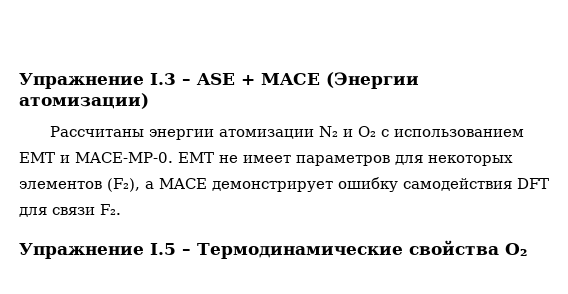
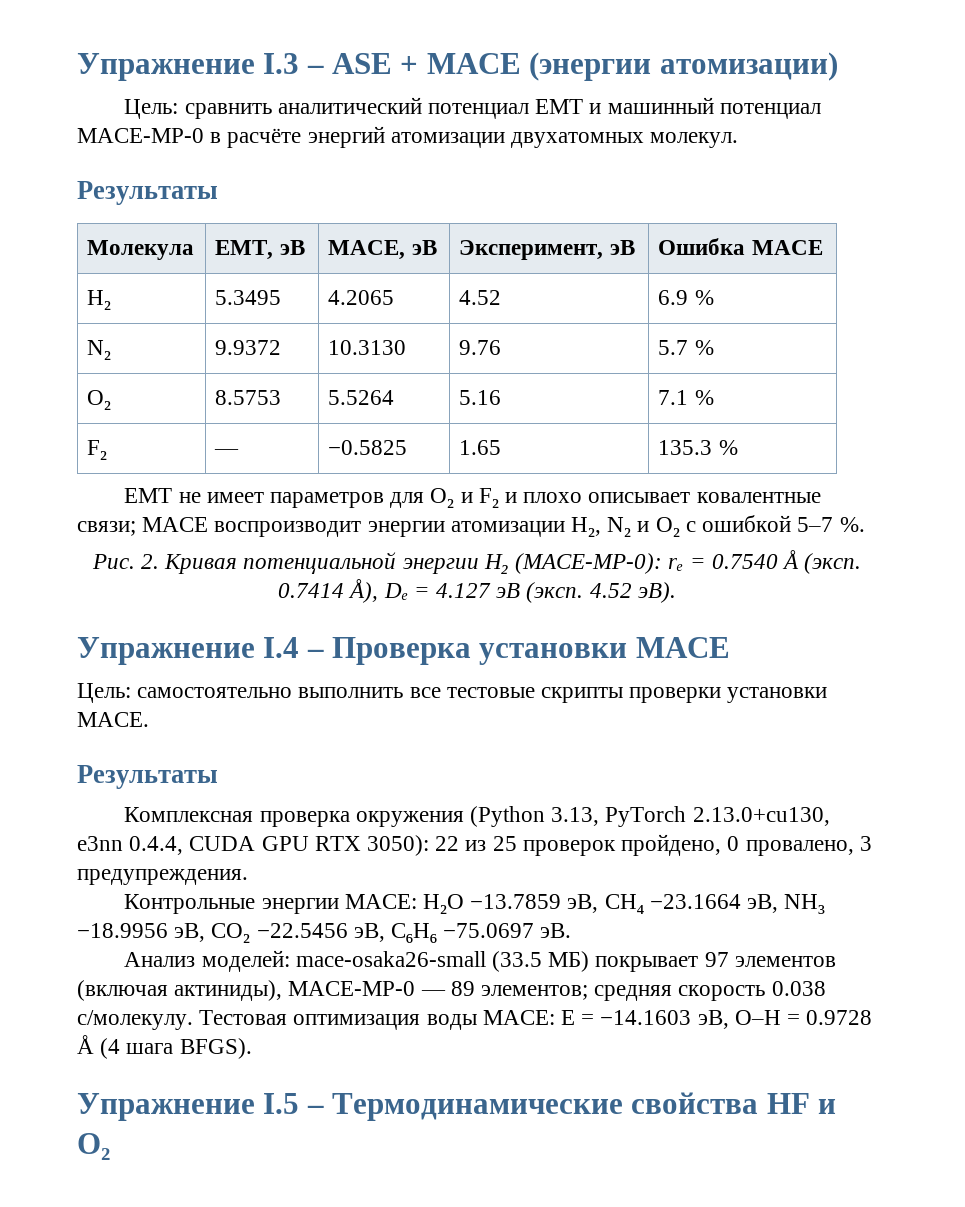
[326,72,419,89] (Энергии -> [529,52,652,81] (энергии
[50,126,525,140] [19,152,173,163] Рассчитаны энергии атомизации N₂ и O₂ с использованием EMT и MACE-MP-0. -> [124,97,821,119] [77,126,739,148] [77,181,218,205] [87,240,195,260] [215,240,305,260] [328,240,437,260] [459,240,635,260] [658,238,823,255] [87,290,112,310] [215,290,282,305] [328,290,395,305] [459,290,502,305] [658,290,714,305] [87,340,112,360] [215,340,282,355] [328,340,407,355] [459,340,502,355] [658,340,714,355] [87,390,112,410] [215,390,282,405] [328,390,395,405] [459,390,502,405] [658,390,714,405] [87,440,108,460] [214,449,240,455] [328,440,408,455] [459,440,502,455] [658,440,738,455] Цель: сравнить аналитический потенциал EMT и машинный потенциал MACE-MP-0 в расчёте энергий атомизации двухатомных молекул. // Результаты // Молекула | EMT, эВ | MACE, эВ | Эксперимент, эВ | Ошибка MACE // H₂ | 5.3495 | 4.2065 | 4.52 | 6.9 % // N₂ | 9.9372 | 10.3130 | 9.76 | 5.7 % // O₂ | 8.5753 | 5.5264 | 5.16 | 7.1 % // F₂ | — | −0.5825 | 1.65 | 135.3 % //
[428,155,513,166] [19,177,549,192] [19,204,121,217] некоторых элементов (F₂), а MACE демонстрирует ошибку самодействия DFT для связи F₂. -> [430,488,821,508] [77,515,865,537] [91,550,862,574] [278,579,676,603] [77,637,730,665] [77,683,828,703] [77,712,149,727] [77,765,218,789] [124,806,830,827] [77,834,872,856] [77,869,248,885] [124,894,826,914] [77,923,572,943] [124,950,836,972] [77,980,826,1001] [77,1010,873,1030] [77,1035,252,1059] O₂ и F₂ и плохо описывает ковалентные связи; MACE воспроизводит энергии атомизации H₂, N₂ и O₂ с ошибкой 5–7 %. // Рис. 2. Кривая потенциальной энергии H₂ (MACE-MP-0): rₑ = 0.7540 Å (эксп. 0.7414 Å), Dₑ = 4.127 эВ (эксп. 4.52 эВ). // Упражнение I.4 – Проверка установки MACE // Цель: самостоятельно выполнить все тестовые скрипты проверки установки MACE. // Результаты // Комплексная проверка окружения (Python 3.13, PyTorch 2.13.0+cu130, e3nn 0.4.4, CUDA GPU RTX 3050): 22 из 25 проверок пройдено, 0 провалено, 3 предупреждения. // Контрольные энергии MACE: H₂O −13.7859 эВ, CH₄ −23.1664 эВ, NH₃ −18.9956 эВ, CO₂ −22.5456 эВ, C₆H₆ −75.0697 эВ. // Анализ моделей: mace-osaka26-small (33.5 МБ) покрывает 97 элементов (включая актиниды), MACE-MP-0 — 89 элементов; средняя скорость 0.038 с/молекулу. Тестовая оптимизация воды MACE: E = −14.1603 эВ, O–H = 0.9728 Å (4 шага BFGS).
(499, 247) none -> [766,1093,837,1114] HF и

